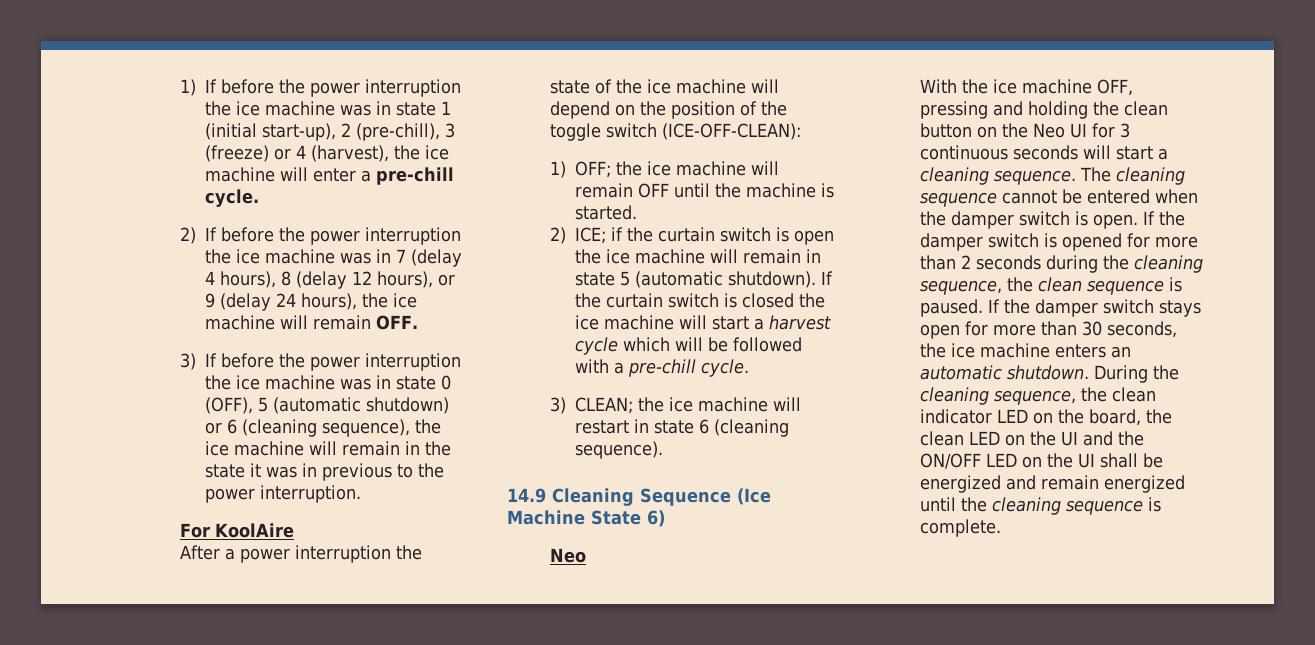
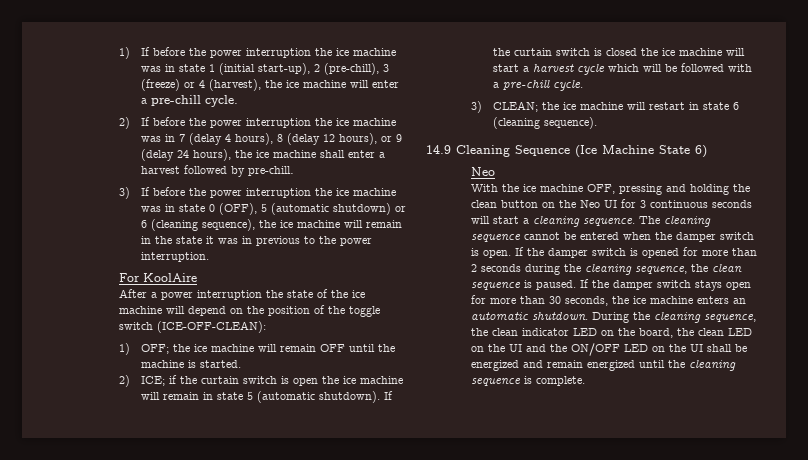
[280,315,419,330] will remain OFF. -> [320,150,386,158] [141,165,295,177] shall enter a harvest followed by pre-chill.

